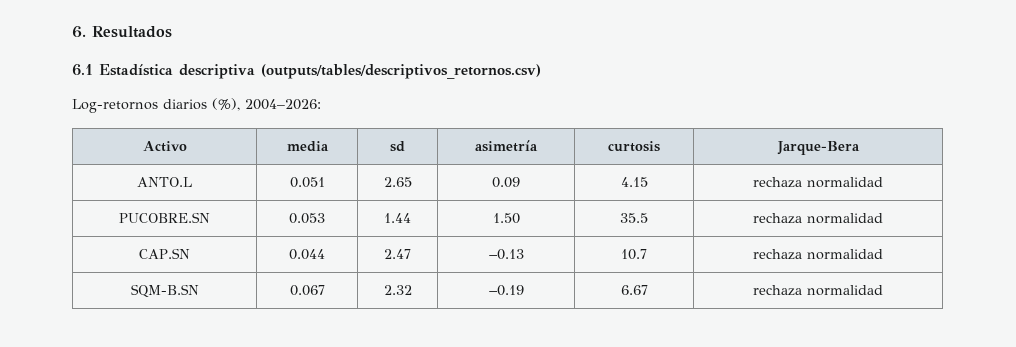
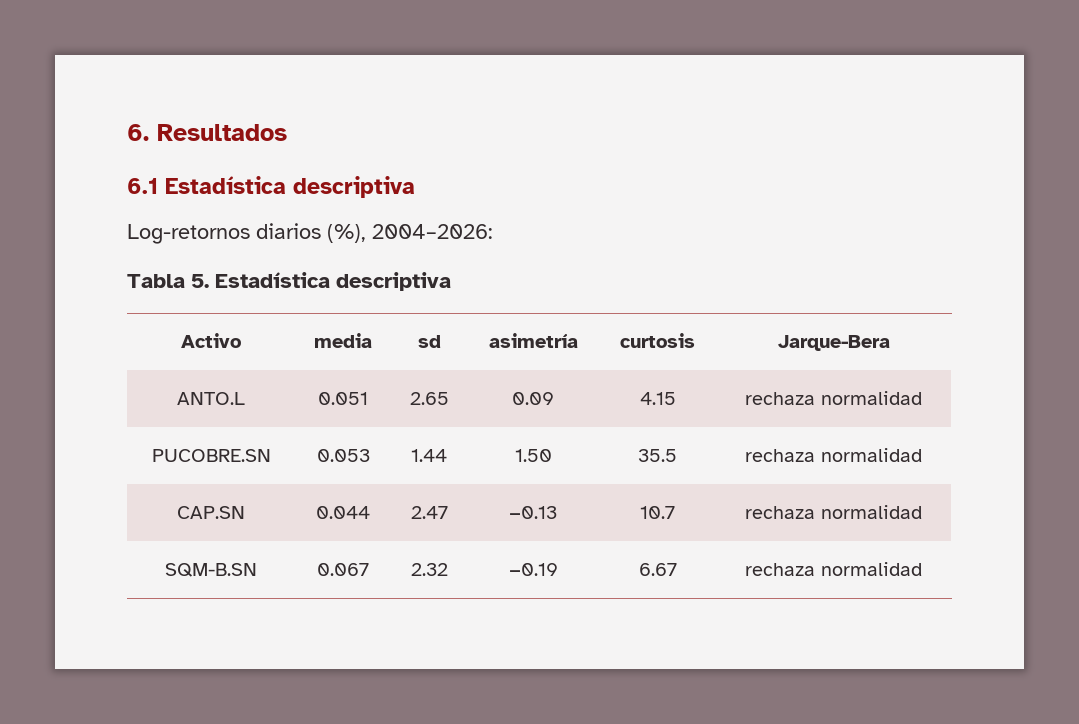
[261,64,541,79] (outputs/tables/descriptivos_retornos.csv) -> (415, 187) none
(321, 104) none -> [127,272,451,291] // Tabla 5. Estadística descriptiva

